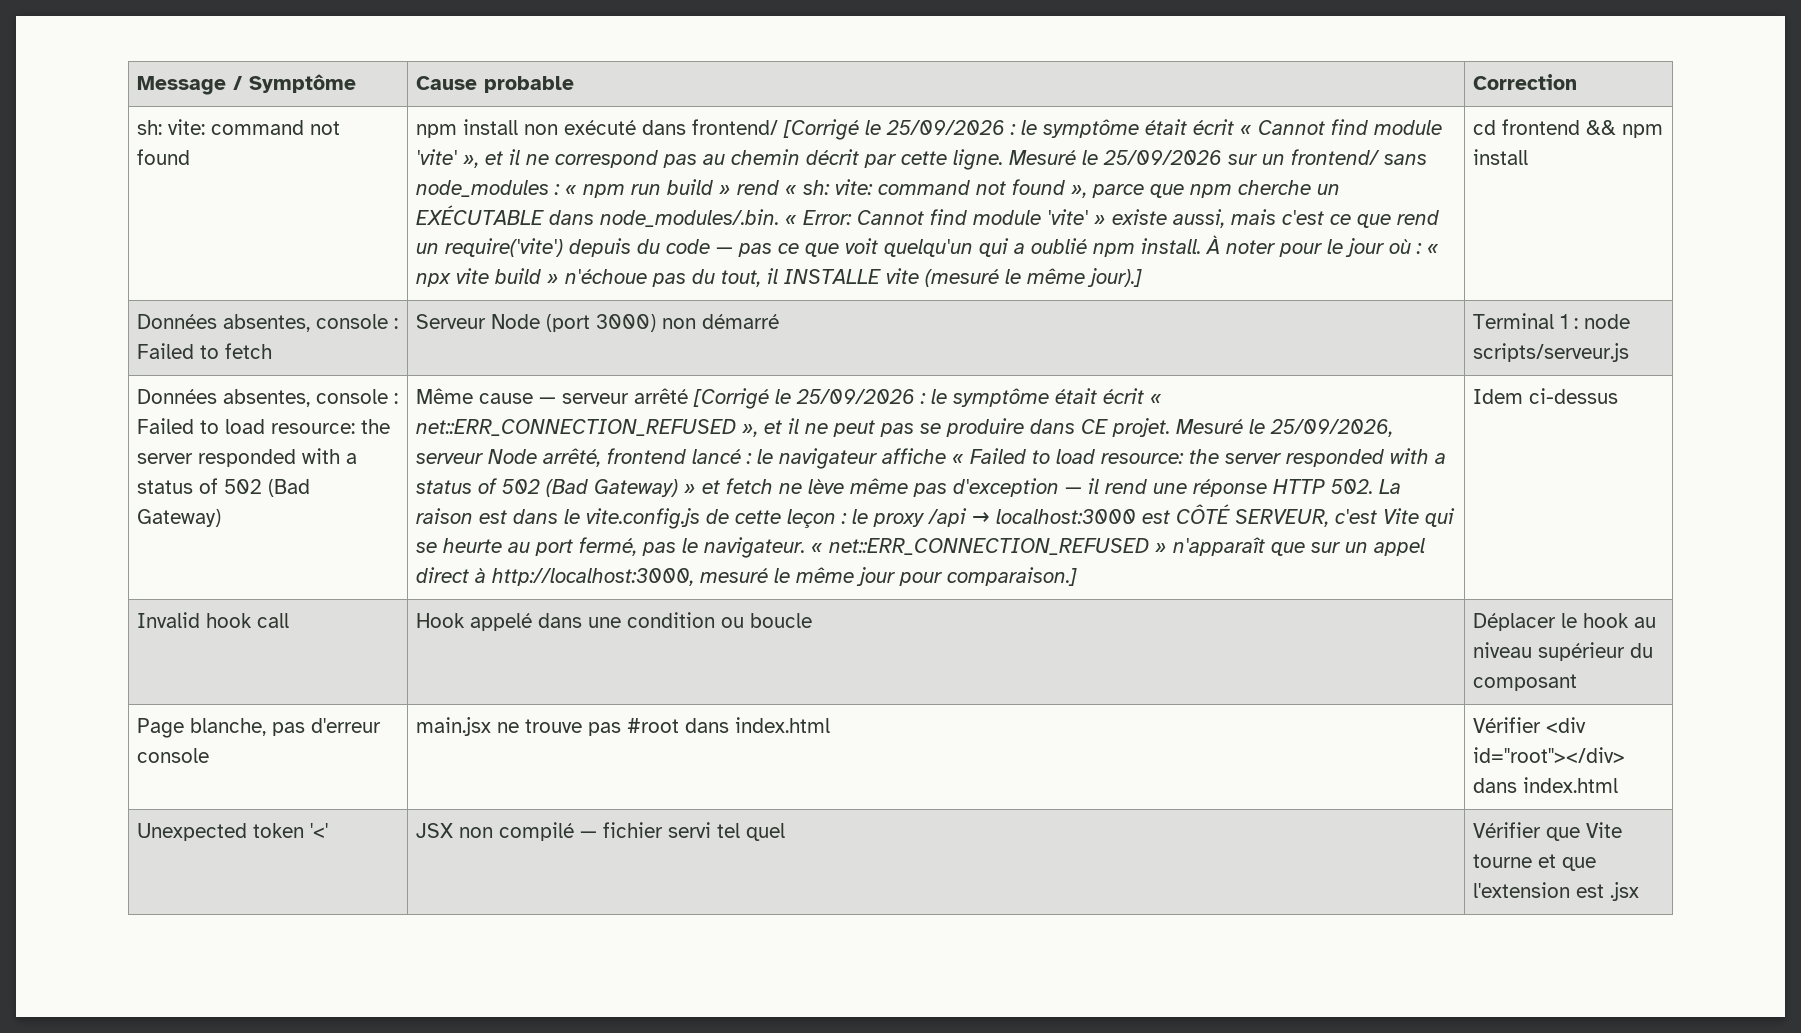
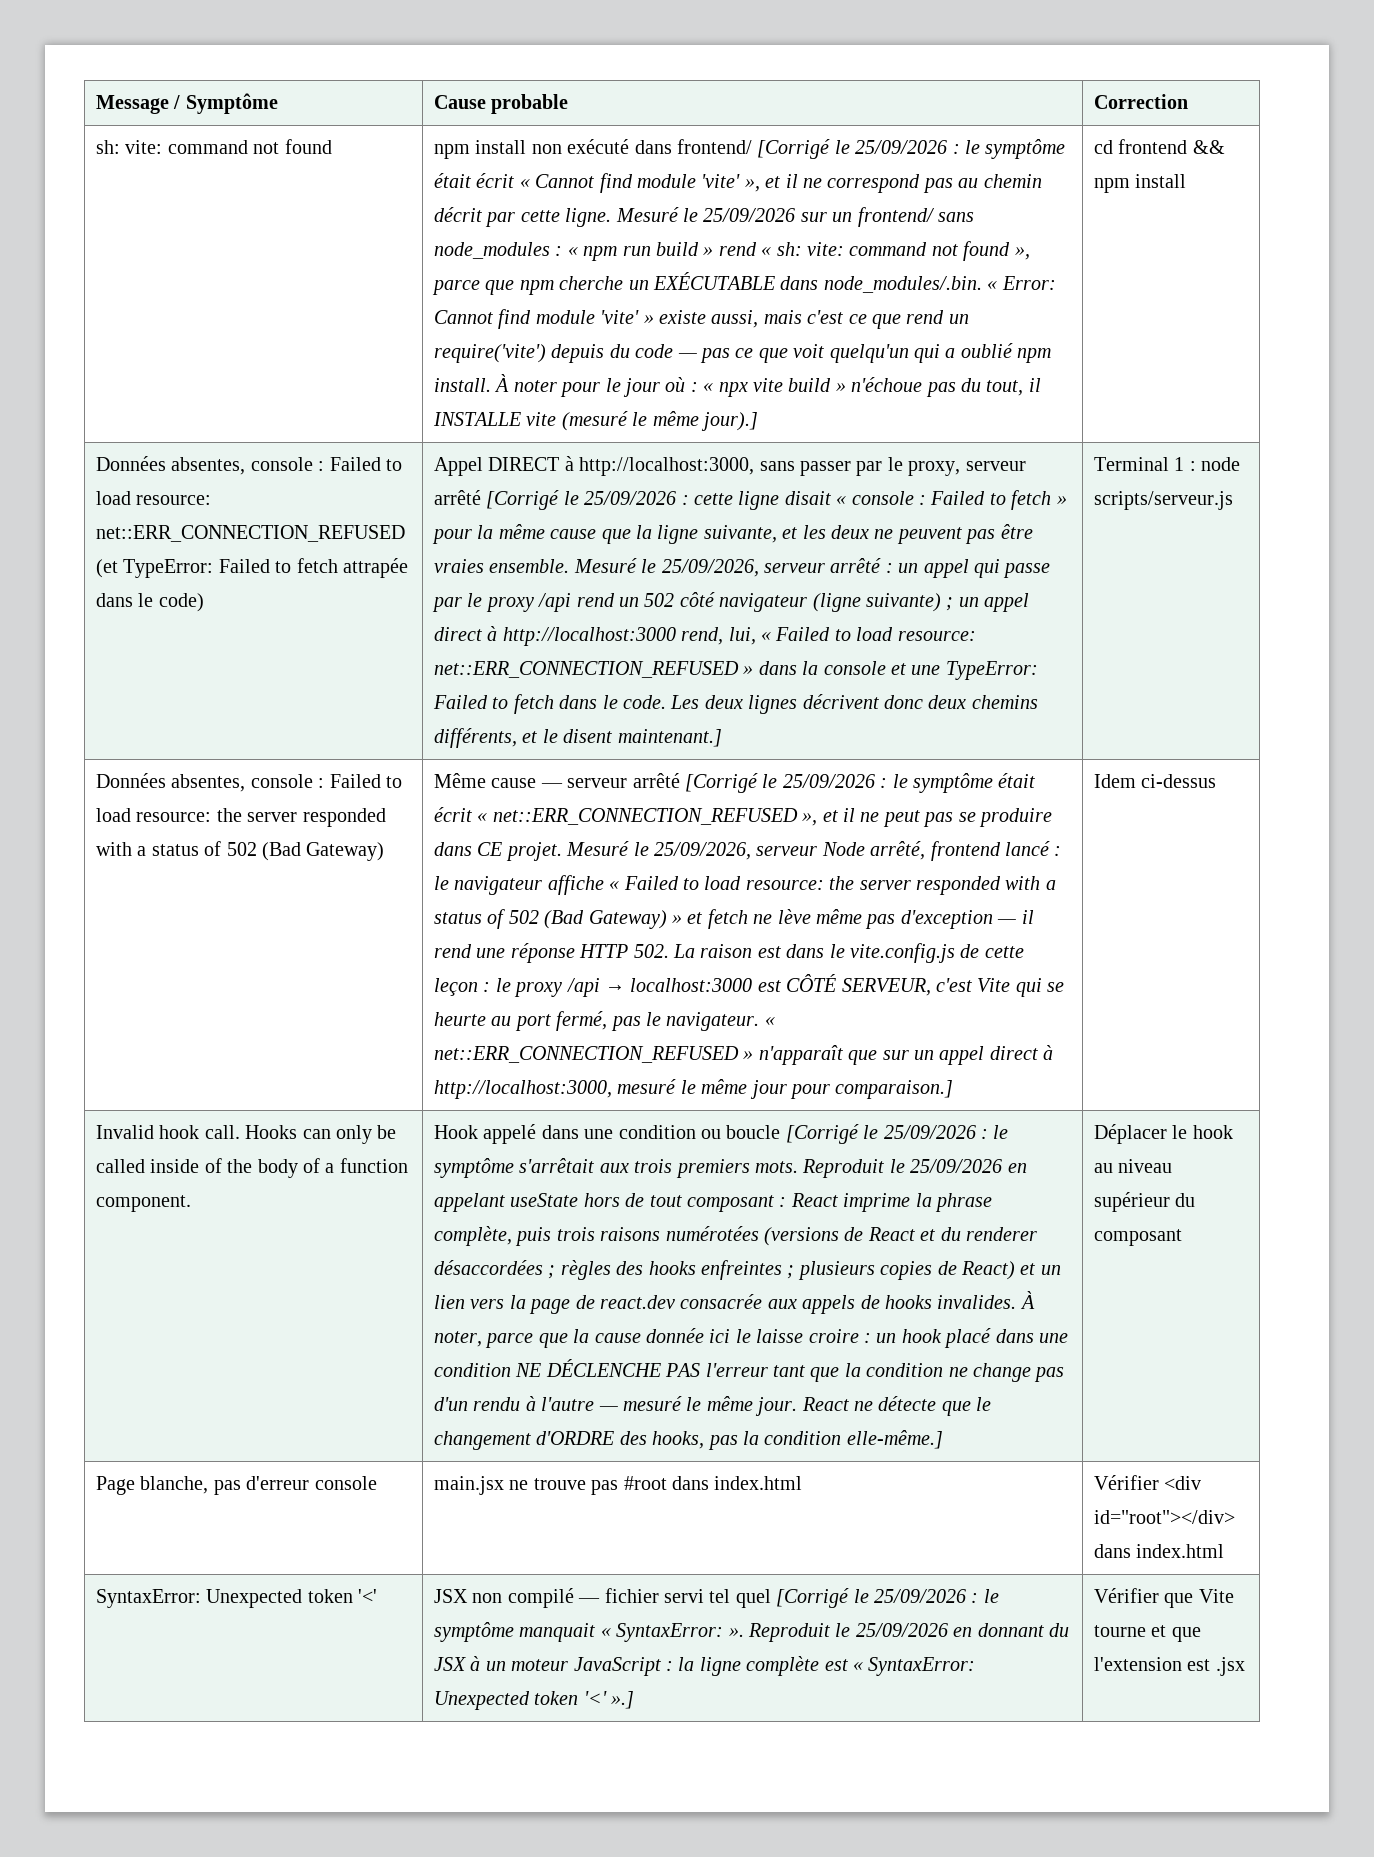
[225,343,273,359] [416,314,780,332] fetch | Serveur Node (port 3000) non démarré -> [95,491,212,505] [95,525,405,542] [95,558,408,578] [95,593,204,612] [433,456,1026,476] [433,490,1067,510] [431,524,1033,544] [433,558,1051,578] [431,592,1030,612] [433,626,976,646] [433,661,1038,680] [432,694,1038,714] [433,728,722,748] load resource: net::ERR_CONNECTION_REFUSED (et TypeError: Failed to fetch attrapée dans le code) | Appel DIRECT à http://localhost:3000, sans passer par le proxy, serveur arrêté [Corrigé le 25/09/2026 : cette ligne disait « console : Failed to fetch » pour la même cause que la ligne suivante, et les deux ne peuvent pas être vraies ensemble. Mesuré le 25/09/2026, serveur arrêté : un appel qui passe par le proxy /api rend un 502 côté navigateur (ligne suivante) ; un appel direct à http://localhost:3000 rend, lui, « Failed to load resource: net::ERR_CONNECTION_REFUSED » dans la console et une TypeError: Failed to fetch dans le code. Les deux lignes décrivent donc deux chemins différents, et le disent maintenant.]
[257,613,290,628] call -> [204,1125,397,1144] [95,1158,408,1178] [95,1195,191,1212] call. Hooks can only be called inside of the body of a function component.
(813, 620) none -> [785,1124,1009,1144] [433,1158,1027,1178] [433,1193,992,1212] [433,1226,1037,1246] [433,1260,1061,1280] [433,1291,1035,1314] [433,1328,1068,1348] [433,1359,1065,1382] [433,1396,992,1416] [433,1430,943,1450] [Corrigé le 25/09/2026 : le symptôme s'arrêtait aux trois premiers mots. Reproduit le 25/09/2026 en appelant useState hors de tout composant : React imprime la phrase complète, puis trois raisons numérotées (versions de React et du renderer désaccordées ; règles des hooks enfreintes ; plusieurs copies de React) et un lien vers la page de react.dev consacrée aux appels de hooks invalides. À noter, parce que la cause donnée ici le laisse croire : un hook placé dans une condition NE DÉCLENCHE PAS l'erreur tant que la condition ne change pas d'un rendu à l'autre — mesuré le même jour. React ne détecte que le changement d'ORDRE des hooks, pas la condition elle-même.]
(1619, 785) none -> [95,1589,201,1608] SyntaxError:
(786, 832) none -> [776,1588,999,1608] [433,1622,1069,1642] [433,1656,976,1676] [433,1691,635,1710] [Corrigé le 25/09/2026 : le symptôme manquait « SyntaxError: ». Reproduit le 25/09/2026 en donnant du JSX à un moteur JavaScript : la ligne complète est « SyntaxError: Unexpected token '<' ».]

